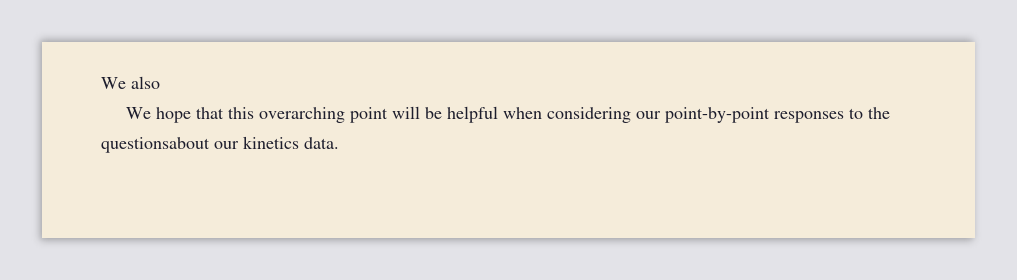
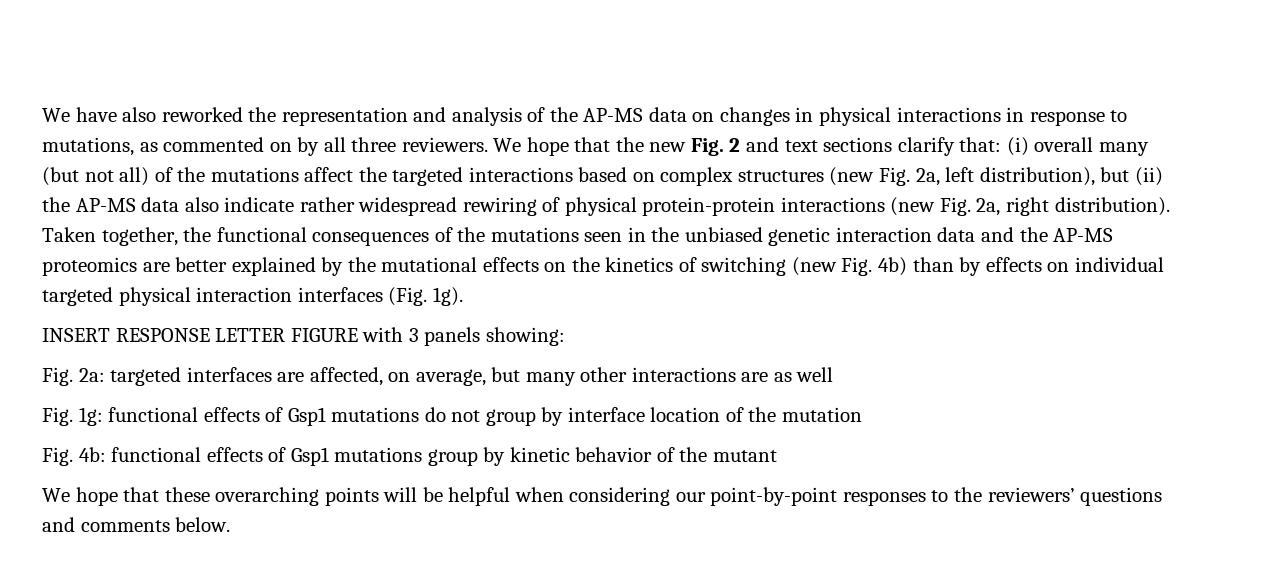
[101,76,160,89] [126,107,389,123] We also // We hope that this overarching point -> [42,107,1128,126] [42,137,1149,156] [42,167,1163,186] [42,197,1170,216] [42,227,1114,246] [42,257,1164,276] [42,287,463,306] [42,327,565,346] [42,367,834,386] [42,407,863,426] [42,447,777,466] [42,487,379,506] We have also reworked the representation and analysis of the AP-MS data on changes in physical interactions in response to mutations, as commented on by all three reviewers. We hope that the new Fig. 2 and text sections clarify that: (i) overall many (but not all) of the mutations affect the targeted interactions based on complex structures (new Fig. 2a, left distribution), but (ii) the AP-MS data also indicate rather widespread rewiring of physical protein-protein interactions (new Fig. 2a, right distribution). Taken together, the functional consequences of the mutations seen in the unbiased genetic interaction data and the AP-MS proteomics are better explained by the mutational effects on the kinetics of switching (new Fig. 4b) than by effects on individual targeted physical interaction interfaces (Fig. 1g). // INSERT RESPONSE LETTER FIGURE with 3 panels showing: // Fig. 2a: targeted interfaces are affected, on average, but many other interactions are as well // Fig. 1g: functional effects of Gsp1 mutations do not group by interface location of the mutation // Fig. 4b: functional effects of Gsp1 mutations group by kinetic behavior of the mutant // We hope that these overarching points
[101,136,339,153] questionsabout our kinetics data. -> [987,487,1163,506] [42,517,231,532] reviewers’ questions and comments below.

